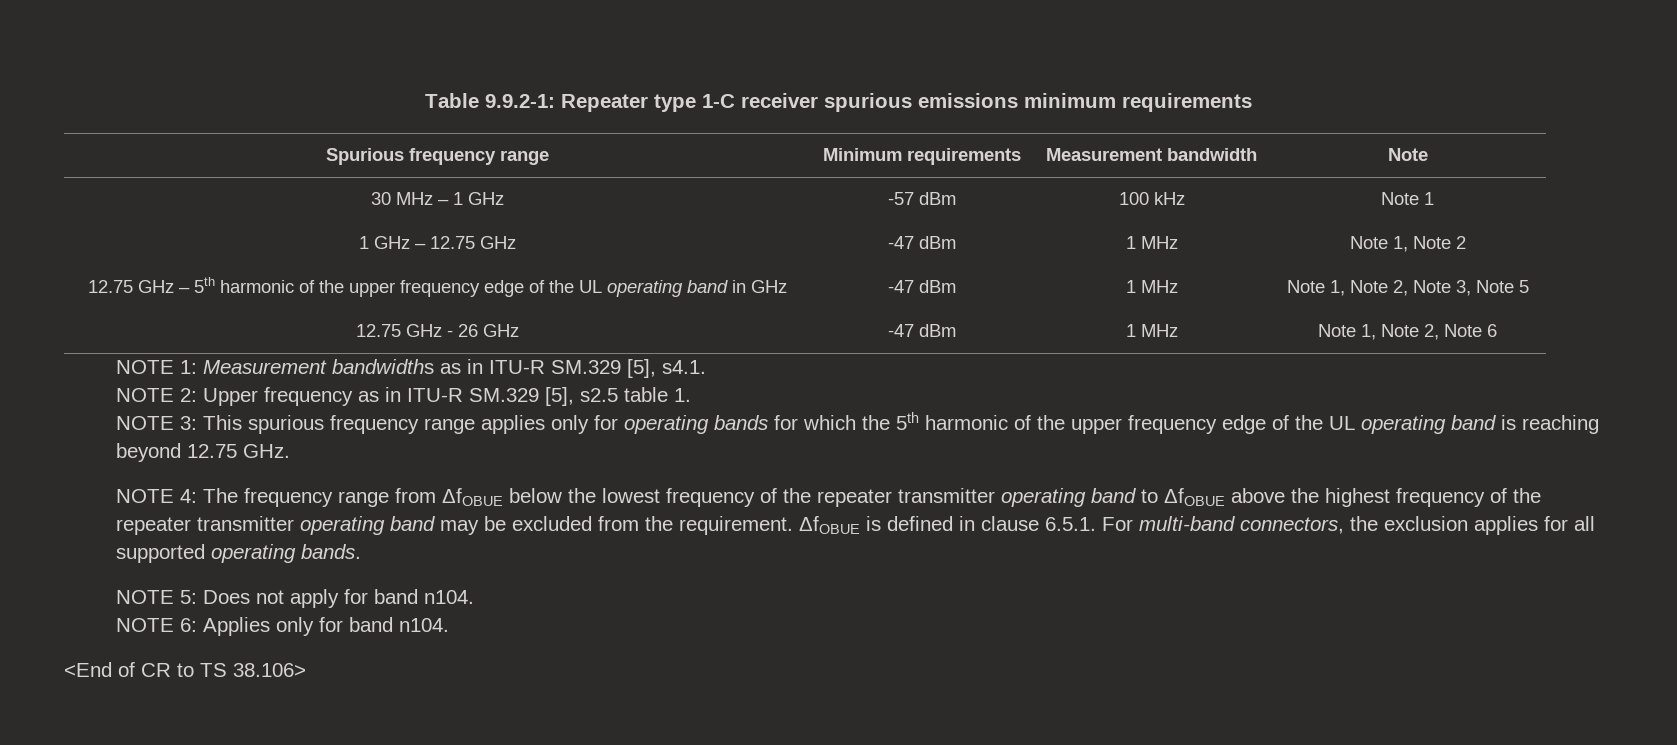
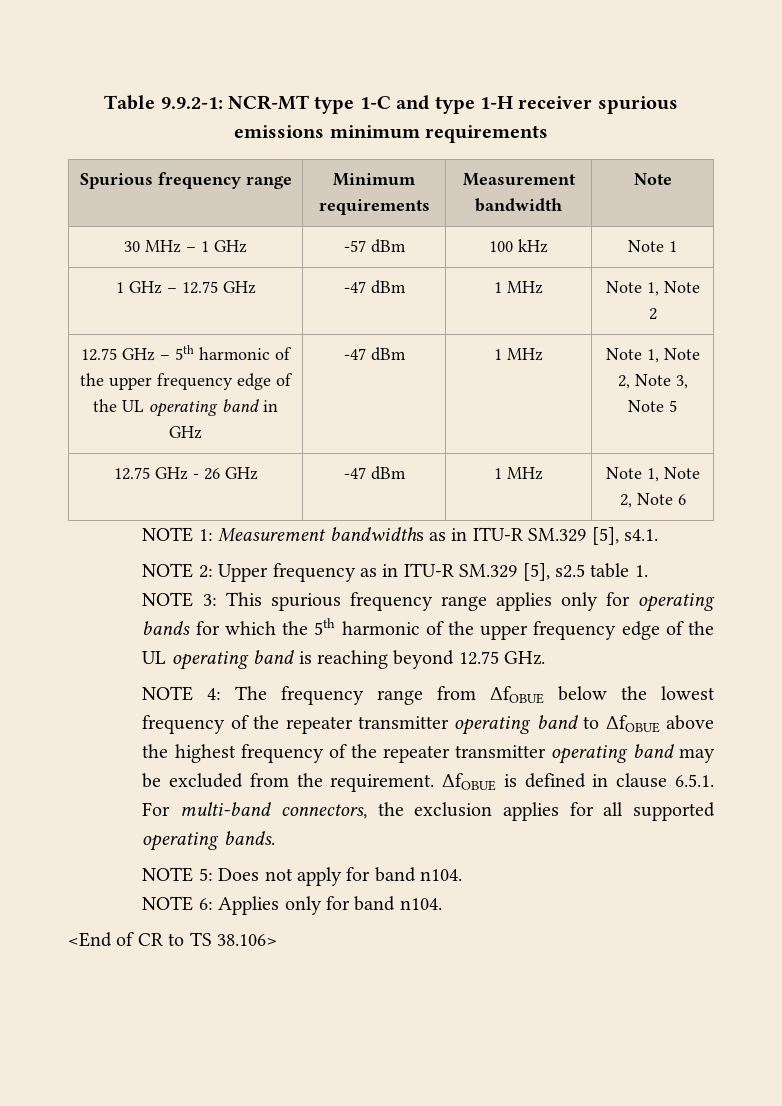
[561,94,648,112] Repeater -> [228,95,309,110] NCR-MT
(735, 101) none -> [396,95,513,114] and type 1-H

